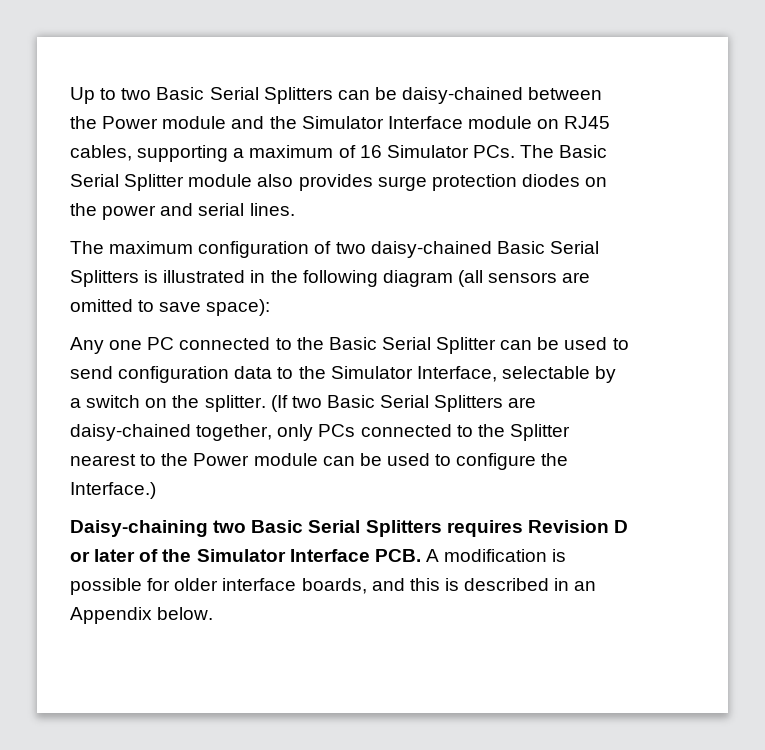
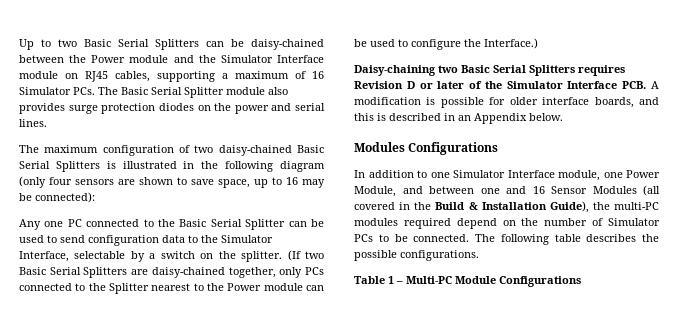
[457,270,483,287] (all -> [19,176,72,188] (only four
[70,299,133,312] omitted -> [139,177,173,185] shown
[206,299,271,316] space): -> [218,177,325,188] [19,192,95,203] space, up to 16 may be connected):
(214, 613) none -> [354,142,499,155] [354,170,660,181] [354,185,660,197] [354,201,659,213] [354,218,660,229] [354,234,659,245] [354,250,479,261] [354,276,581,287] // Modules Configurations // In addition to one Simulator Interface module, one Power Module, and between one and 16 Sensor Modules (all covered in the Build & Installation Guide), the multi-PC modules required depend on the number of Simulator PCs to be connected. The following table describes the possible configurations. // Table 1 – Multi-PC Module Configurations

